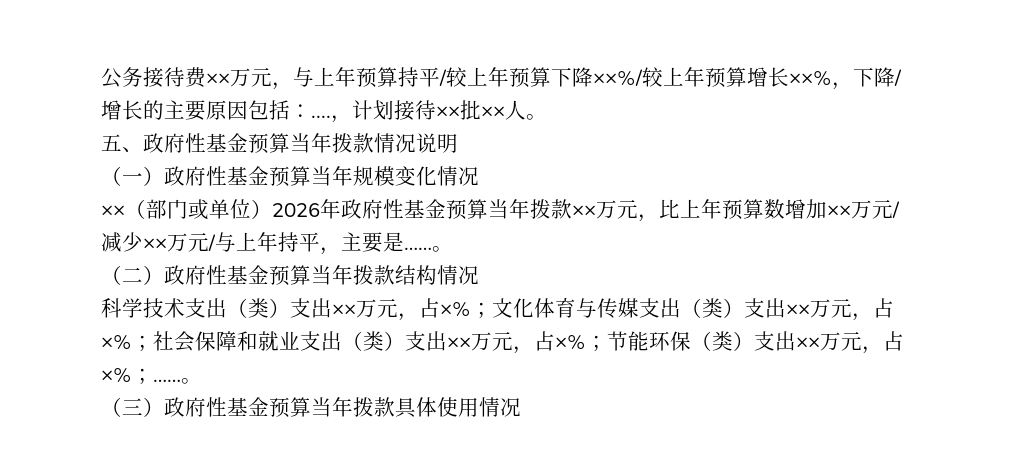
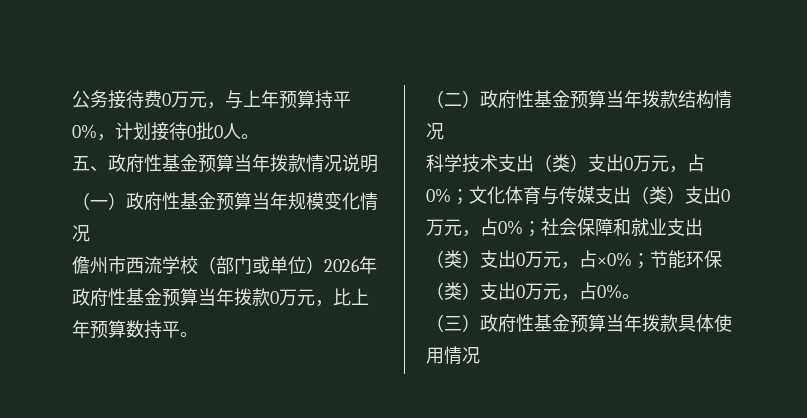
[206,73,230,85] ×× -> [162,93,171,106] 0
[439,67,902,90] [101,100,505,123] /较上年预算下降××%/较上年预算增长××%，下降/增长的主要原因包括：....，计划接待××批×× -> [72,122,223,141] 0%，计划接待0批0
[101,205,125,217] ×× -> [72,256,198,274] 儋州市西流学校
[572,205,596,217] ×× -> [270,291,279,304] 0
[785,199,900,219] [101,232,432,255] 增加××万元/减少××万元/与上年持平，主要是…… -> [144,320,180,339] 持平
[332,298,471,321] ××万元，占×% -> [624,154,705,173] [426,188,451,203] 0万元，占0%
[786,298,894,321] [101,334,132,350] ××万元，占×% -> [721,189,730,202] [426,218,523,237] 0万元，占0%
[447,331,586,354] ××万元，占×% -> [516,250,632,269] 0万元，占×0%
[796,331,904,354] [101,367,181,384] ××万元，占×%；…… -> [516,282,622,301] 0万元，占0%

